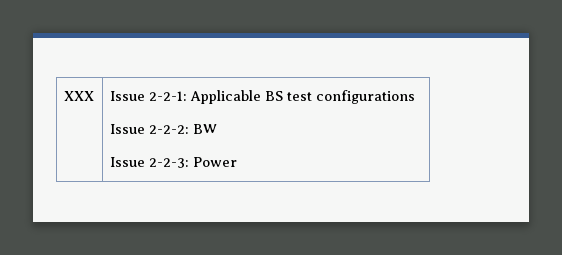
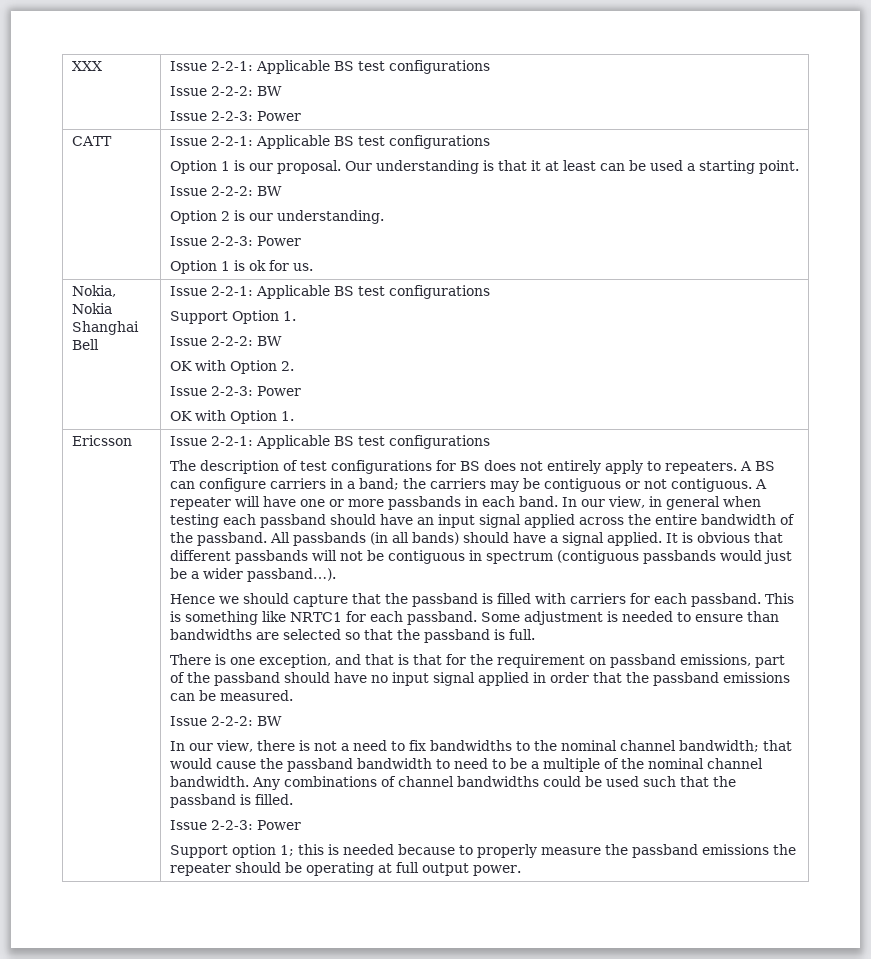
(237, 162) none -> [71,136,112,146] [169,135,490,149] [169,160,799,174] [169,186,282,196] [169,210,384,224] [169,236,301,246] [169,260,313,274] [71,285,116,297] [71,303,112,314] [71,321,139,335] [71,339,99,350] [169,285,490,299] [169,310,296,324] [169,336,282,346] [169,360,294,374] [169,386,301,396] [169,410,294,424] [71,435,132,446] [169,435,490,449] [169,460,775,474] [169,478,767,492] [169,496,761,510] [169,514,795,528] [169,532,783,546] [169,550,792,564] [169,568,336,582] [169,593,794,607] [169,611,779,625] [169,629,535,643] [169,654,785,668] [169,672,790,686] [169,690,293,701] [169,716,282,726] [169,740,792,752] [169,758,763,772] [169,776,736,790] [169,794,293,808] [169,820,301,830] [169,844,796,858] [169,862,521,876] // CATT | Issue 2-2-1: Applicable BS test configurations // Option 1 is our proposal. Our understanding is that it at least can be used a starting point. // Issue 2-2-2: BW // Option 2 is our understanding. // Issue 2-2-3: Power // Option 1 is ok for us. // Nokia, Nokia Shanghai Bell | Issue 2-2-1: Applicable BS test configurations // Support Option 1. // Issue 2-2-2: BW // OK with Option 2. // Issue 2-2-3: Power // OK with Option 1. // Ericsson | Issue 2-2-1: Applicable BS test configurations // The description of test configurations for BS does not entirely apply to repeaters. A BS can configure carriers in a band; the carriers may be contiguous or not contiguous. A repeater will have one or more passbands in each band. In our view, in general when testing each passband should have an input signal applied across the entire bandwidth of the passband. All passbands (in all bands) should have a signal applied. It is obvious that different passbands will not be contiguous in spectrum (contiguous passbands would just be a wider passband…). // Hence we should capture that the passband is filled with carriers for each passband. This is something like NRTC1 for each passband. Some adjustment is needed to ensure than bandwidths are selected so that the passband is full. // There is one exception, and that is that for the requirement on passband emissions, part of the passband should have no input signal applied in order that the passband emissions can be measured. // Issue 2-2-2: BW // In our view, there is not a need to fix bandwidths to the nominal channel bandwidth; that would cause the passband bandwidth to need to be a multiple of the nominal channel bandwidth. Any combinations of channel bandwidths could be used such that the passband is filled. // Issue 2-2-3: Power // Support option 1; this is needed because to properly measure the passband emissions the repeater should be operating at full output power.

